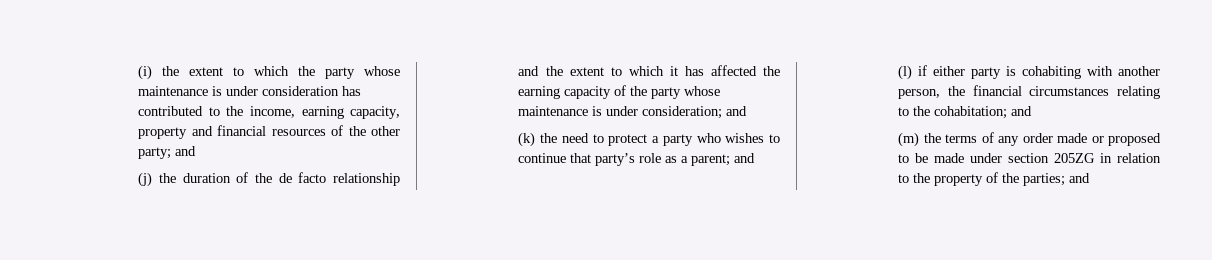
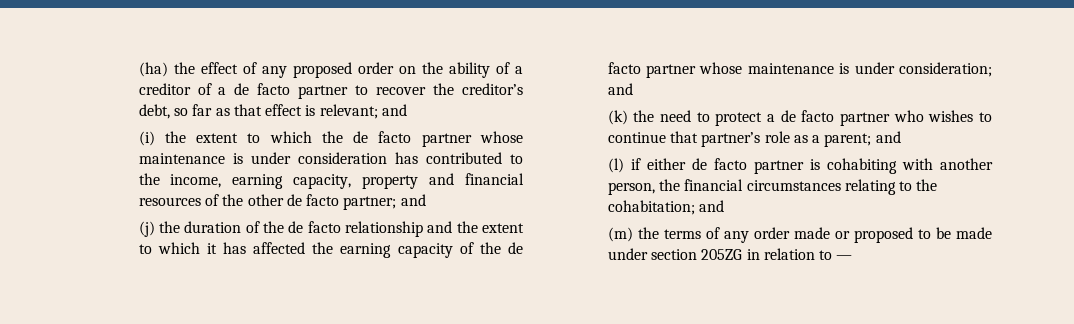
(138, 72) none -> [138,62,523,78] [138,83,524,99] [138,104,408,119] (ha) the effect of any proposed order on the ability of a creditor of a de facto partner to recover the creditor’s debt, so far as that effect is relevant; and //
[325,67,356,79] party -> [353,131,472,147] de facto partner
[138,147,172,159] party; -> [286,194,397,210] de facto partner;
[651,87,682,99] party -> [508,242,523,254] [607,62,696,78] de facto partner
[662,134,693,146] party -> [780,110,890,126] de facto partner
[595,153,636,166] party’s -> [701,132,761,147] partner’s
[971,67,1002,79] party -> [691,158,804,174] de facto partner
[913,172,1091,186] the property of the parties; and -> [836,255,853,260] —

